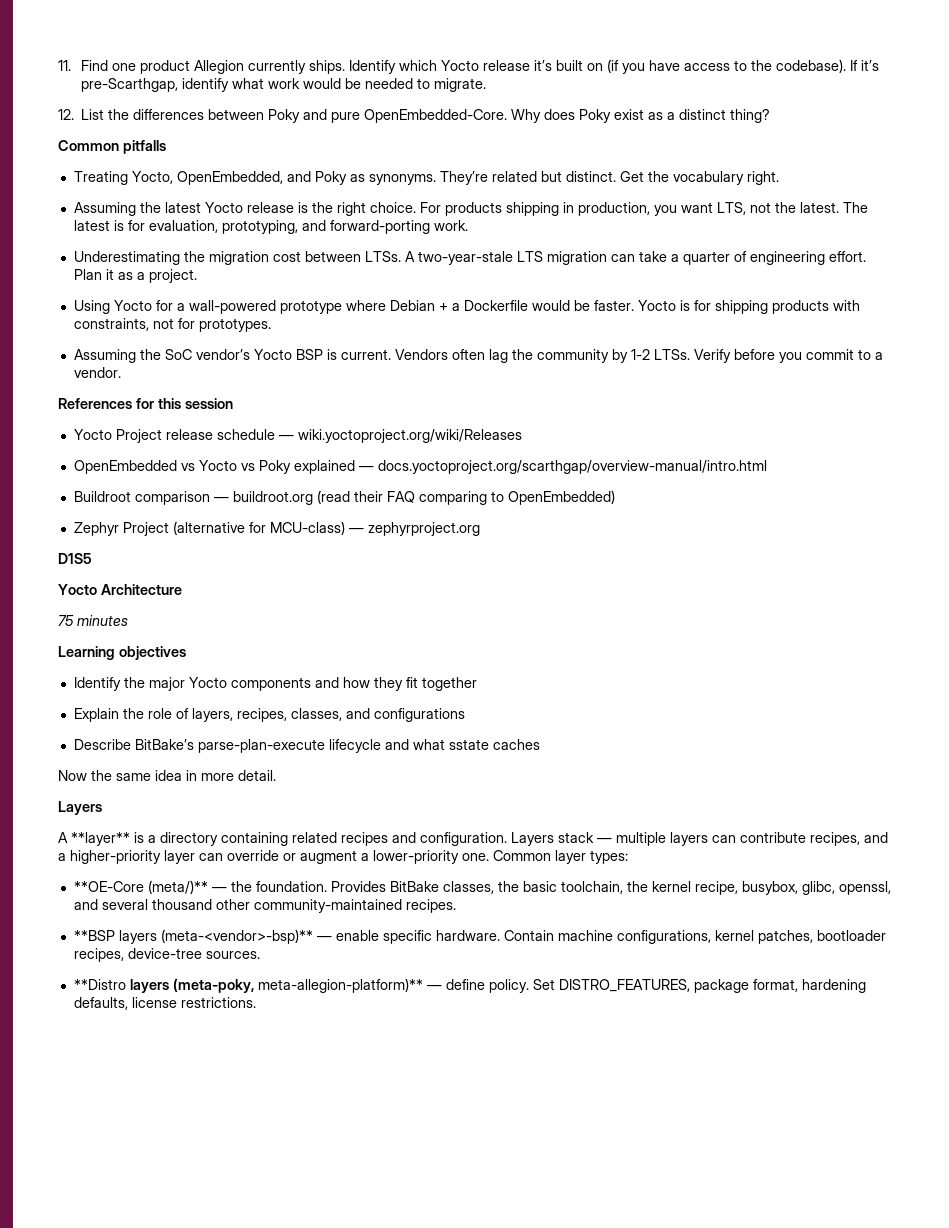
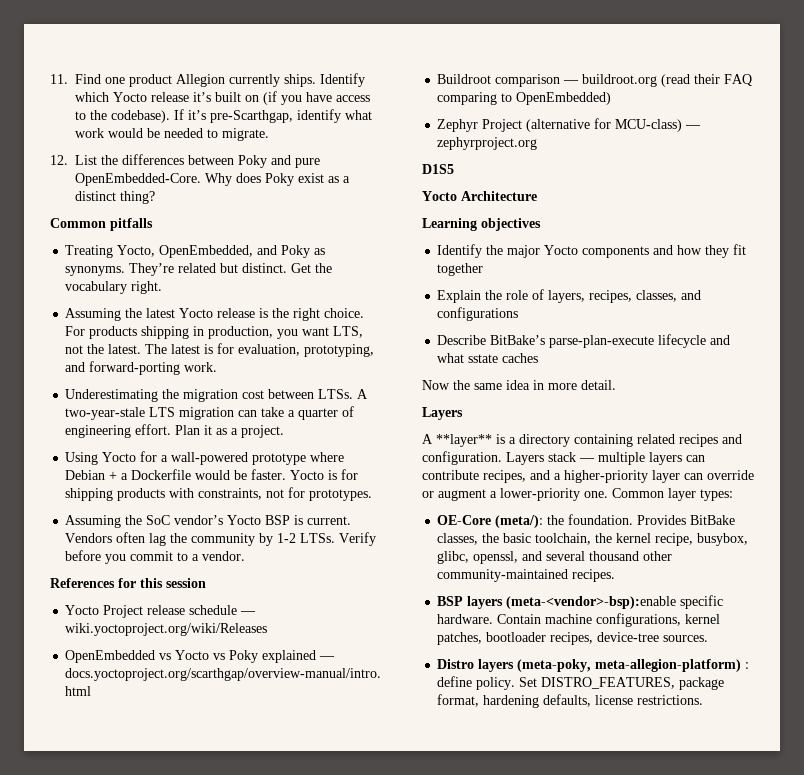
[58,615,128,626] // 75 minutes -> (537, 196) none
[73,880,227,894] **OE-Core (meta/)** — -> [437,515,544,528] OE-Core (meta/):
[73,929,379,944] **BSP layers (meta-<vendor>-bsp)** — enable -> [437,596,677,609] BSP layers (meta-<vendor>-bsp):enable
[73,979,126,990] **Distro -> [437,659,475,669] Distro
[257,978,442,993] meta-allegion-platform)** — -> [595,659,750,672] meta-allegion-platform) :

